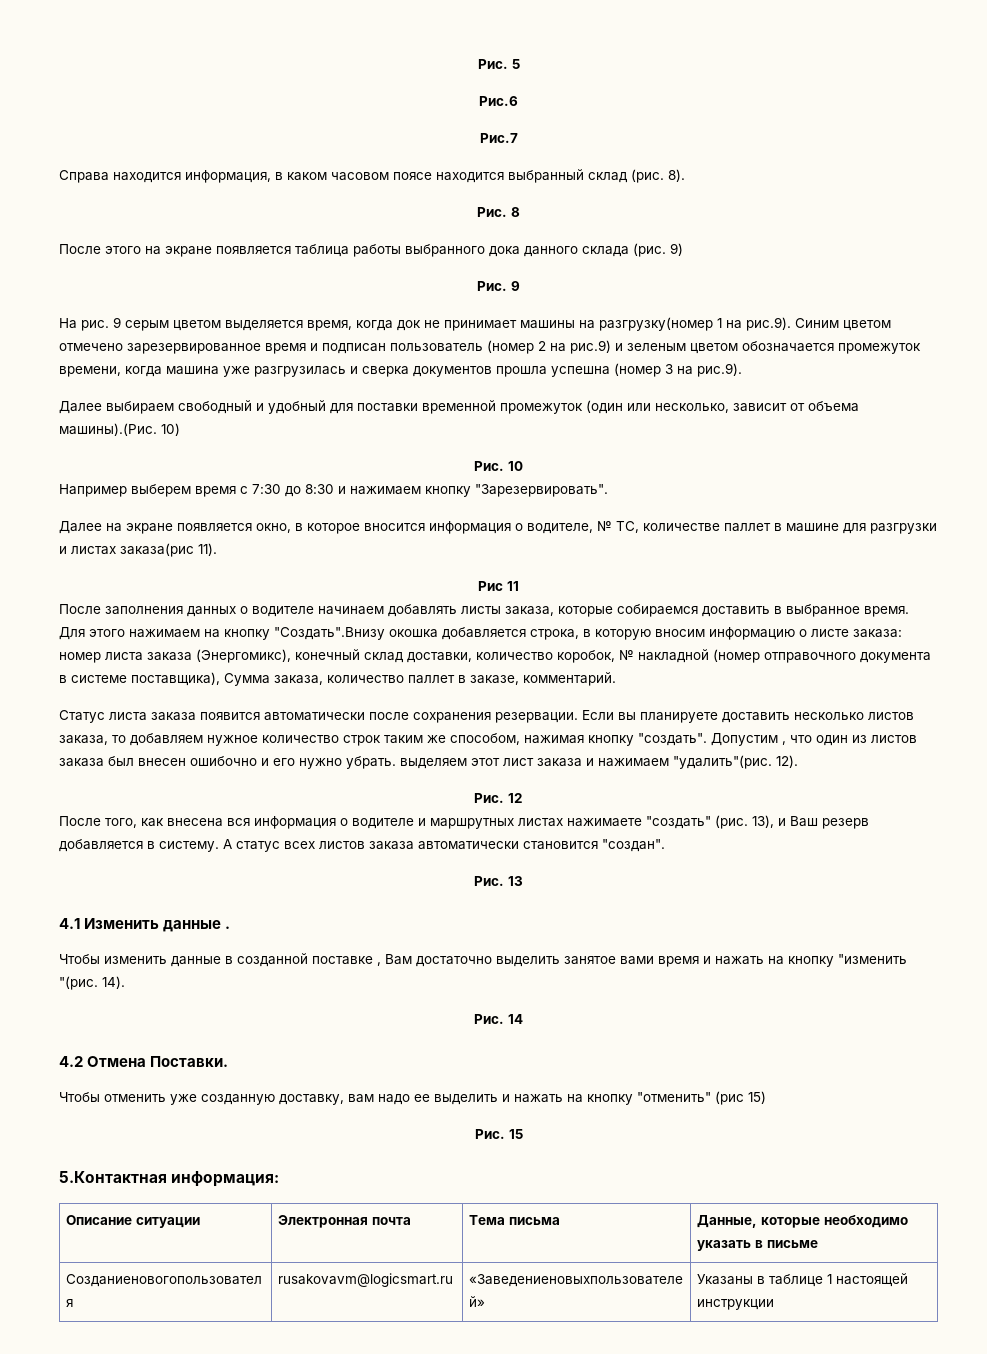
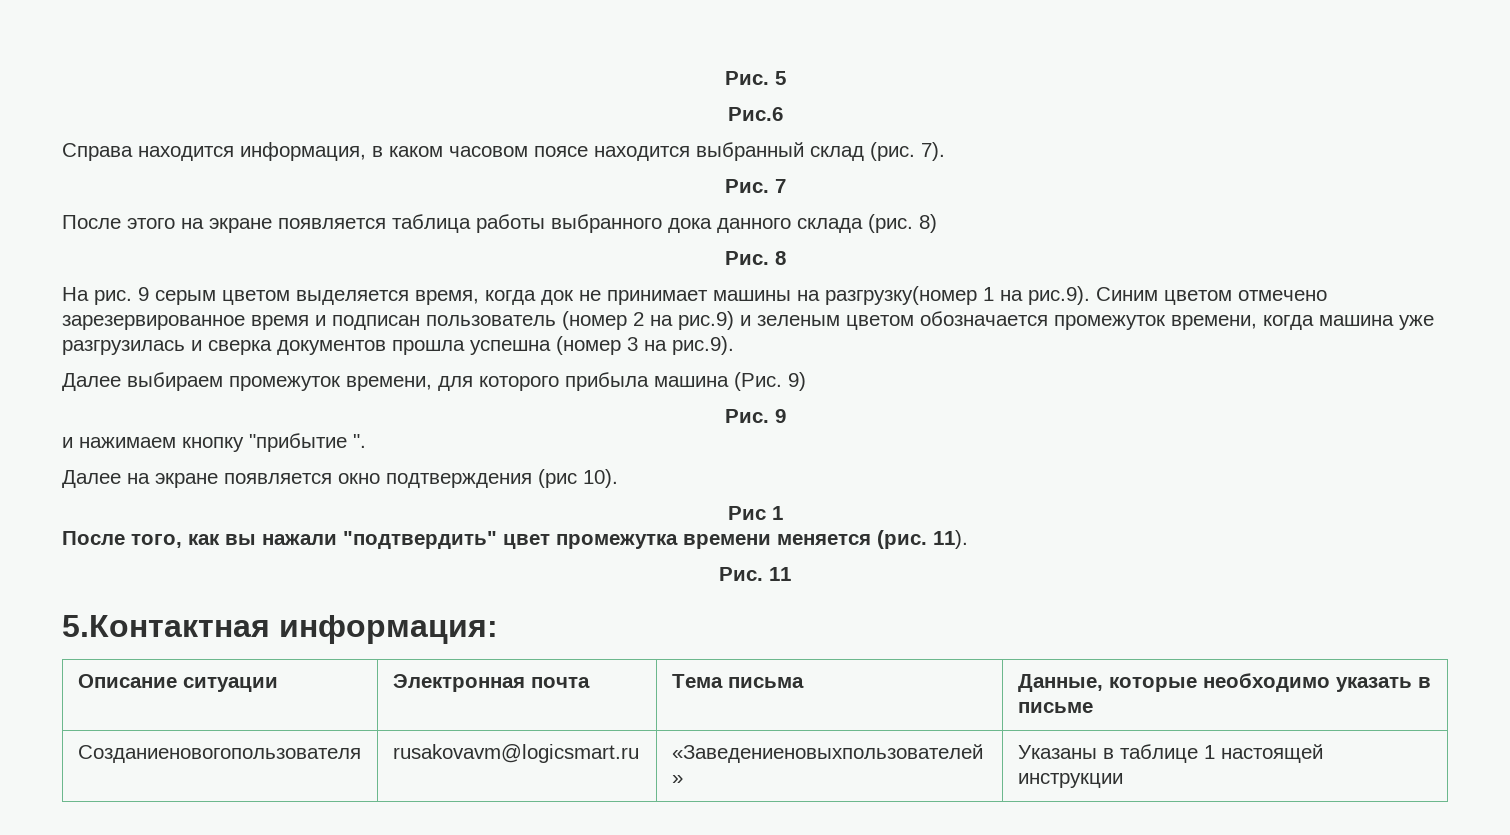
[479,133,518,143] // Рис.7 -> (783, 114) none
[668,169,685,182] [477,207,520,217] 8). // Рис. 8 -> [921,142,945,161] [724,179,786,193] 7). // Рис. 7
[670,243,683,256] [477,281,520,291] 9) // Рис. 9 -> [919,214,937,233] [724,251,786,265] 8) // Рис. 8
[178,400,859,414] [59,423,180,436] [474,461,523,471] [59,484,334,497] свободный и удобный для поставки временной промежуток (один или несколько, зависит от объема машины).(Рис. 10) // Рис. 10 // Например выберем время с 7:30 до 8:30 -> [229,372,806,391] [724,409,786,423] промежуток времени, для которого прибыла машина (Рис. 9) // Рис. 9 //
[475,484,608,497] "Зарезервировать". -> [249,433,366,452] "прибытие ".
[256,521,937,534] [59,543,217,557] [478,581,519,591] [59,604,909,617] [59,627,902,640] [59,649,931,663] [59,672,616,686] [59,710,914,723] [59,733,917,746] [59,755,798,769] [474,793,523,803] [59,815,869,829] [59,839,665,852] [474,876,523,886] [59,918,231,932] [59,953,907,967] [59,976,125,990] [474,1014,523,1024] [59,1056,229,1067] [59,1091,766,1105] [474,1129,523,1139] окно, в которое вносится информация о водителе, № ТС, количестве паллет в машине для разгрузки и листах заказа(рис 11). // Рис 11 // После заполнения данных о водителе начинаем добавлять листы заказа, которые собираемся доставить в выбранное время. Для этого нажимаем на кнопку "Создать".Внизу окошка добавляется строка, в которую вносим информацию о листе заказа: номер листа заказа (Энергомикс), конечный склад доставки, количество коробок, № накладной (номер отправочного документа в системе поставщика), Сумма заказа, количество паллет в заказе, комментарий. // Статус листа заказа появится автоматически после сохранения резервации. Если вы планируете доставить несколько листов заказа, то добавляем нужное количество строк таким же способом, нажимая кнопку "создать". Допустим , что один из листов заказа был внесен ошибочно и его нужно убрать. выделяем этот лист заказа и нажимаем "удалить"(рис. 12). // Рис. 12 // После того, как внесена вся информация о водителе и маршрутных листах нажимаете "создать" (рис. 13), и Ваш резерв добавляется в систему. А статус всех листов заказа автоматически становится "создан". // Рис. 13 // 4.1 Изменить данные . // Чтобы изменить данные в созданной поставке , Вам достаточно выделить занятое вами время и нажать на кнопку "изменить "(рис. 14). // Рис. 14 // 4.2 Отмена Поставки. // Чтобы отменить уже созданную доставку, вам надо ее выделить и нажать на кнопку "отменить" (рис 15) // Рис. 15 -> [338,469,618,488] [727,506,783,520] [62,530,968,549] [719,567,791,581] окно подтверждения (рис 10). // Рис 1 // После того, как вы нажали "подтвердить" цвет промежутка времени меняется (рис. 11). // Рис. 11

